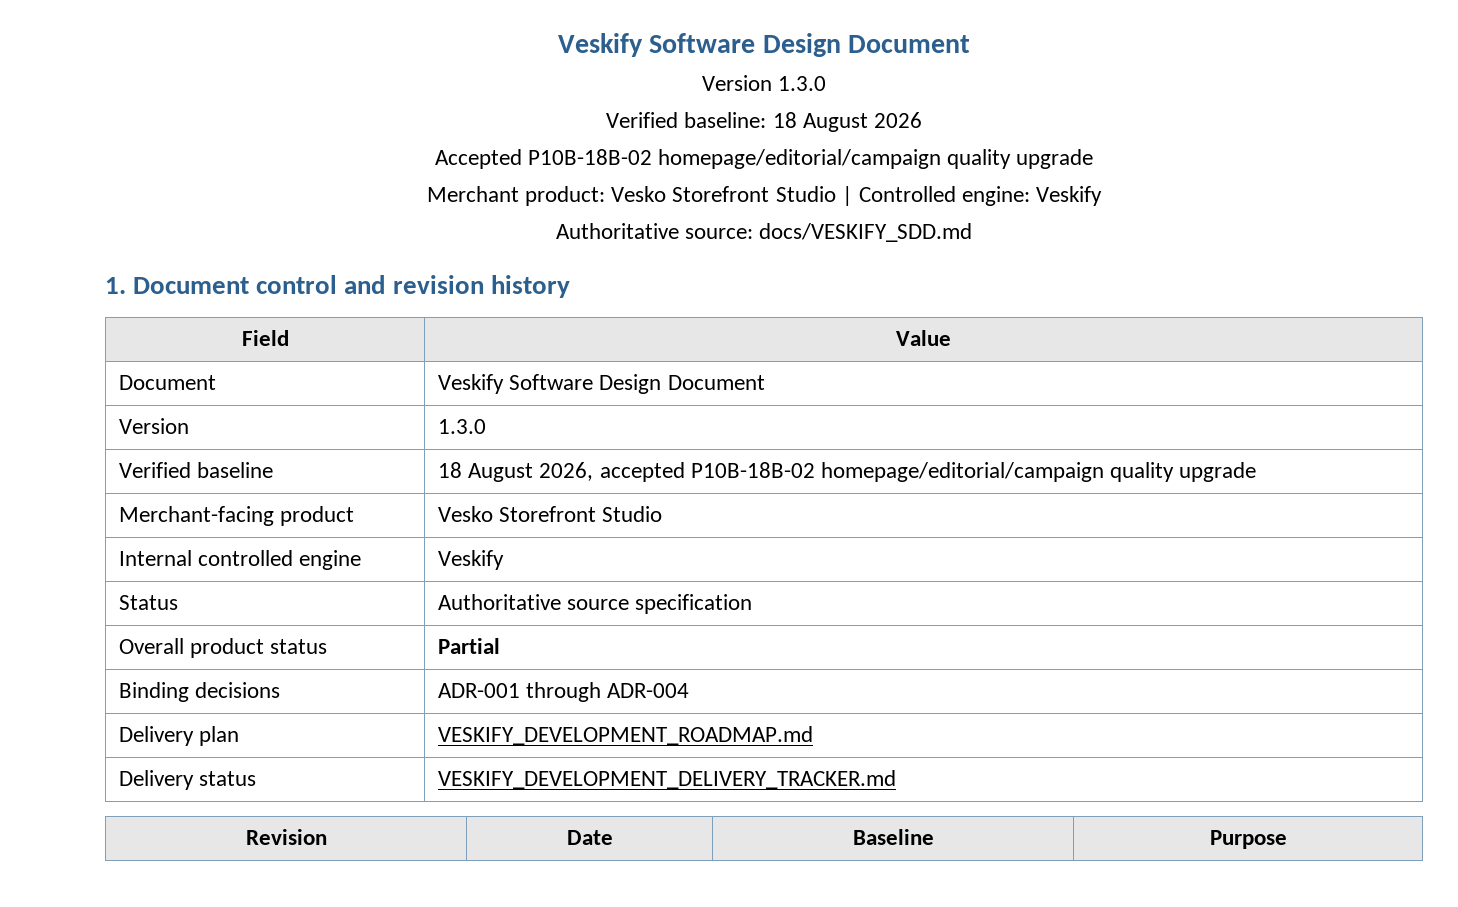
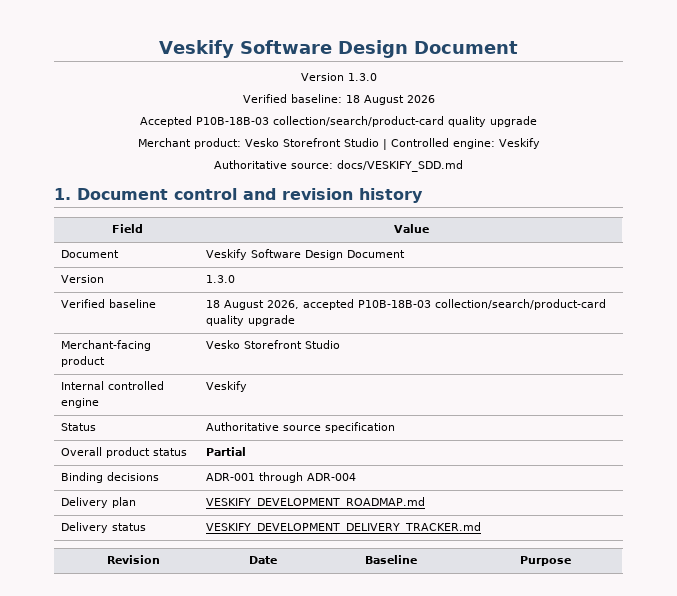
[527,149,941,169] P10B-18B-02 homepage/editorial/campaign -> [196,116,444,127] P10B-18B-03 collection/search/product-card
[690,462,1105,482] P10B-18B-02 homepage/editorial/campaign -> [358,299,607,310] P10B-18B-03 collection/search/product-card

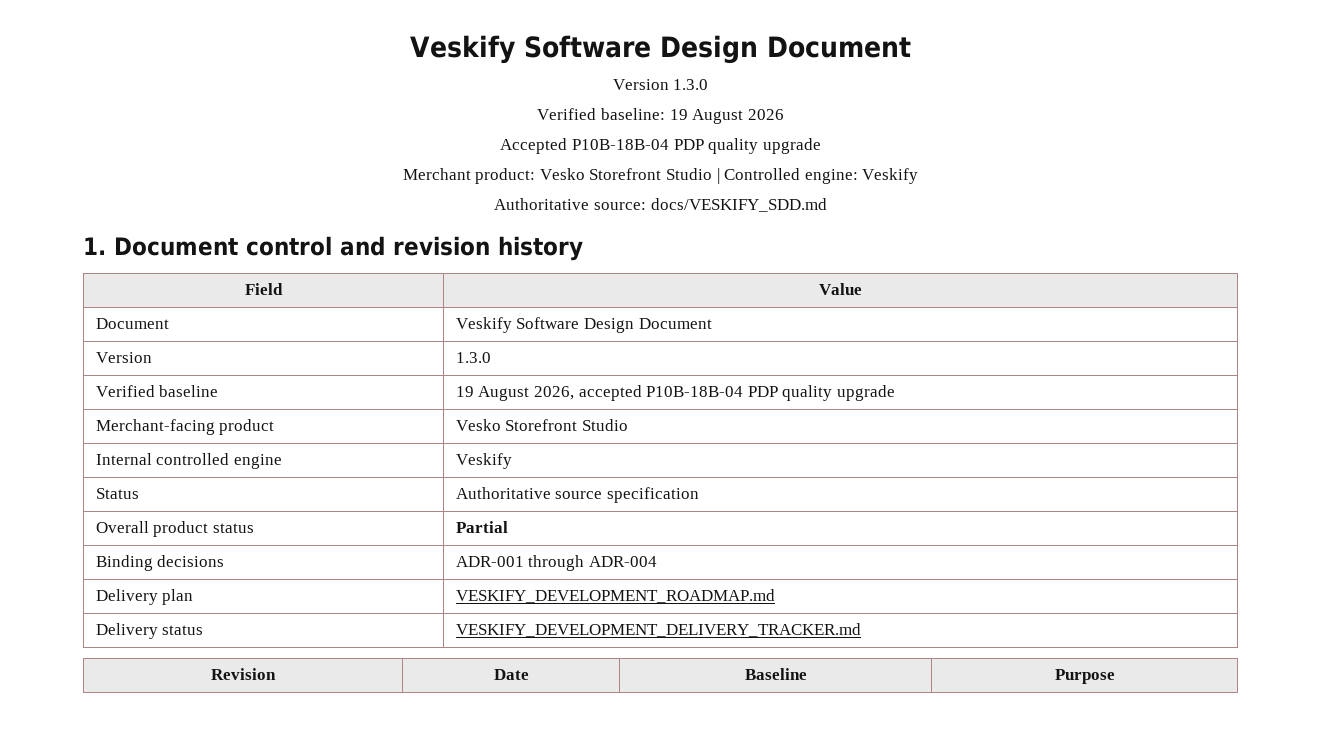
[345,95,360,103] 18 -> [669,109,688,120] 19
[196,116,444,127] P10B-18B-03 collection/search/product-card -> [571,139,704,150] P10B-18B-04 PDP
[206,300,221,308] 18 -> [455,386,474,397] 19
[358,299,607,310] P10B-18B-03 collection/search/product-card -> [646,386,778,397] P10B-18B-04 PDP

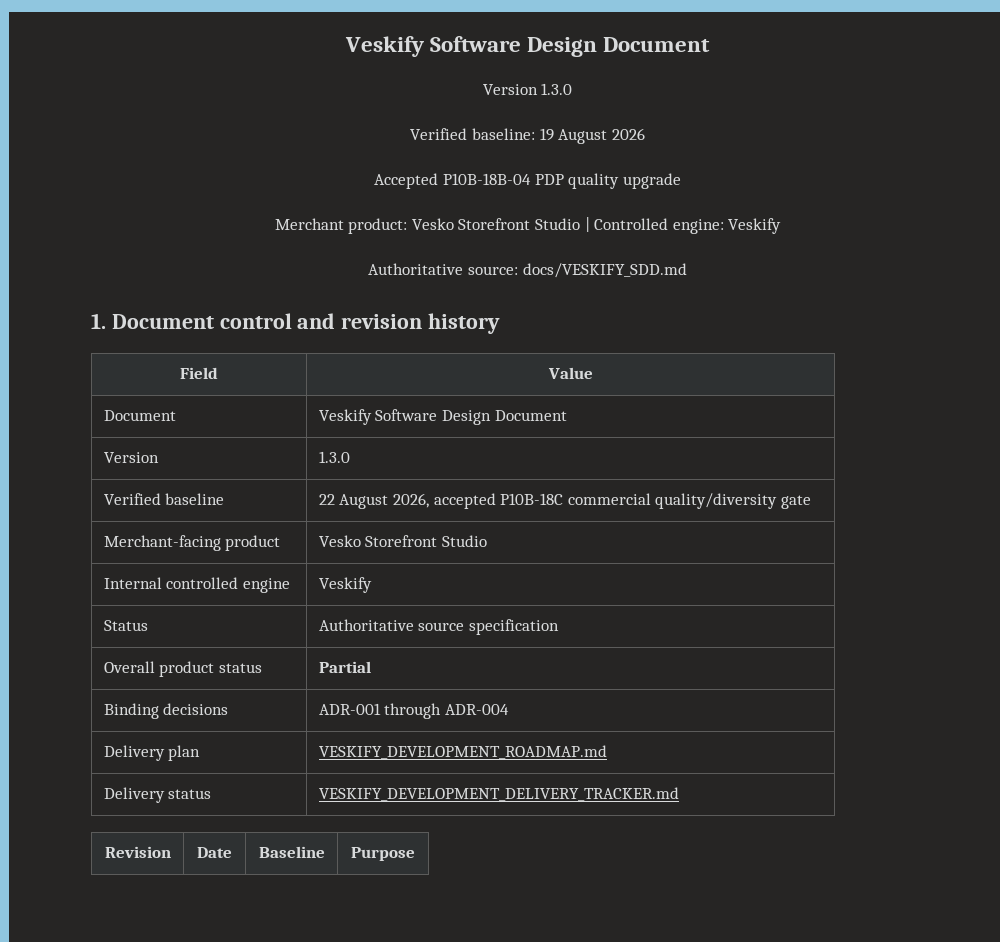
[455,386,474,397] 19 -> [318,494,335,505] 22
[646,385,896,401] P10B-18B-04 PDP quality upgrade -> [500,493,811,509] P10B-18C commercial quality/diversity gate

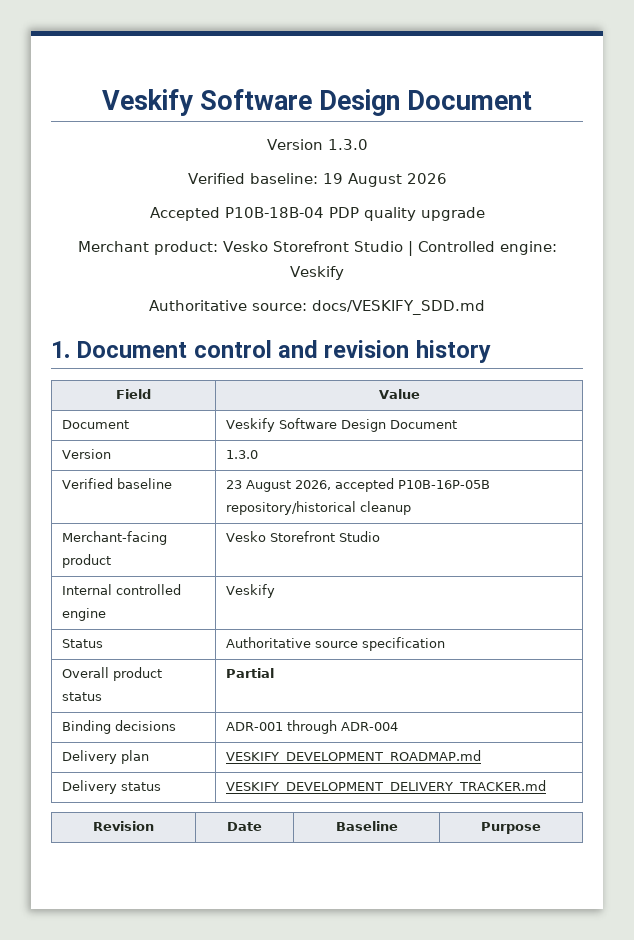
[318,494,335,505] 22 -> [225,480,242,489] 23
[500,493,811,509] P10B-18C commercial quality/diversity gate -> [397,480,490,489] [225,501,411,515] P10B-16P-05B repository/historical cleanup

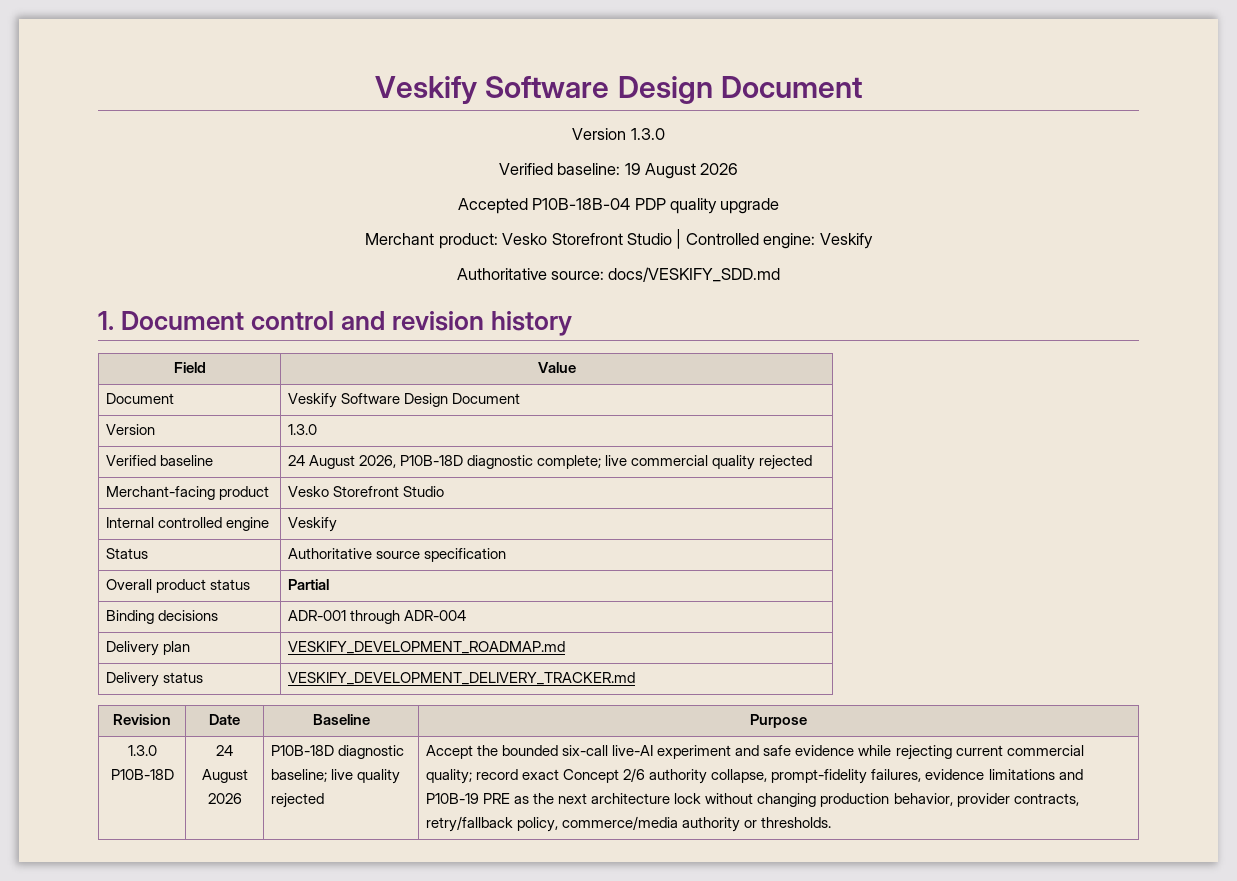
[225,480,242,489] 23 -> [287,455,305,466] 24
[334,478,490,492] [225,501,411,515] accepted P10B-16P-05B repository/historical cleanup -> [400,455,813,470] P10B-18D diagnostic complete; live commercial quality rejected
(541, 828) none -> [127,745,157,756] [110,769,174,780] [216,745,233,756] [201,769,248,783] [207,793,242,804] [270,745,405,759] [270,769,401,784] [270,793,324,808] [425,745,1084,760] [425,768,1083,784] [425,793,1079,807] [425,816,832,832] // 1.3.0 P10B-18D | 24 August 2026 | P10B-18D diagnostic baseline; live quality rejected | Accept the bounded six-call live-AI experiment and safe evidence while rejecting current commercial quality; record exact Concept 2/6 authority collapse, prompt-fidelity failures, evidence limitations and P10B-19 PRE as the next architecture lock without changing production behavior, provider contracts, retry/fallback policy, commerce/media authority or thresholds.

